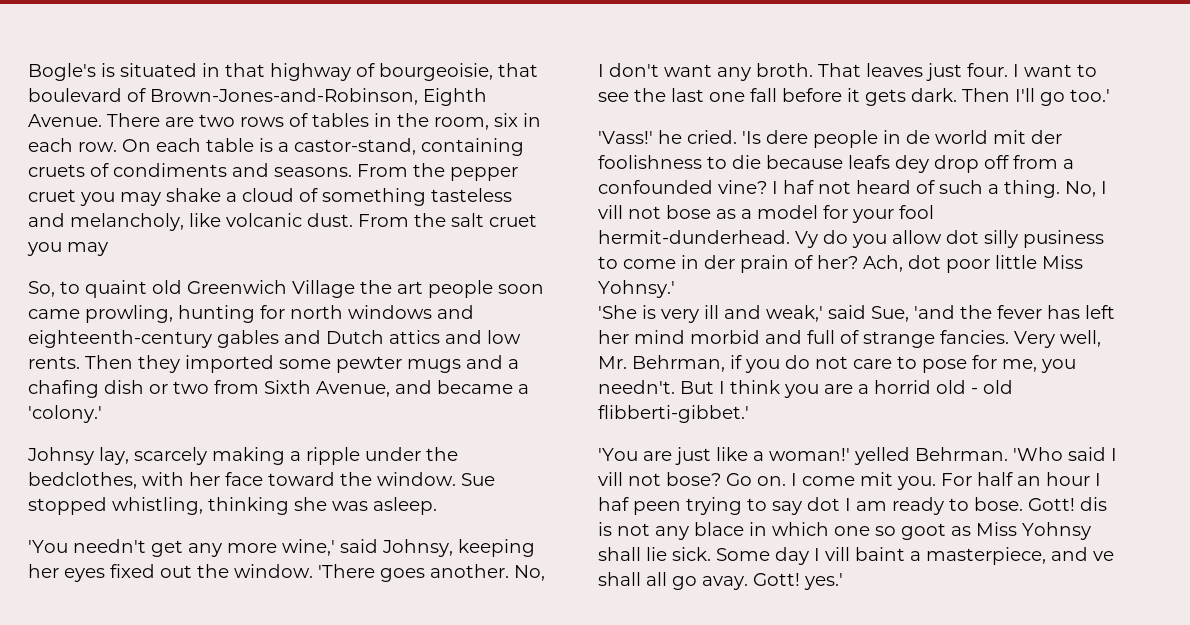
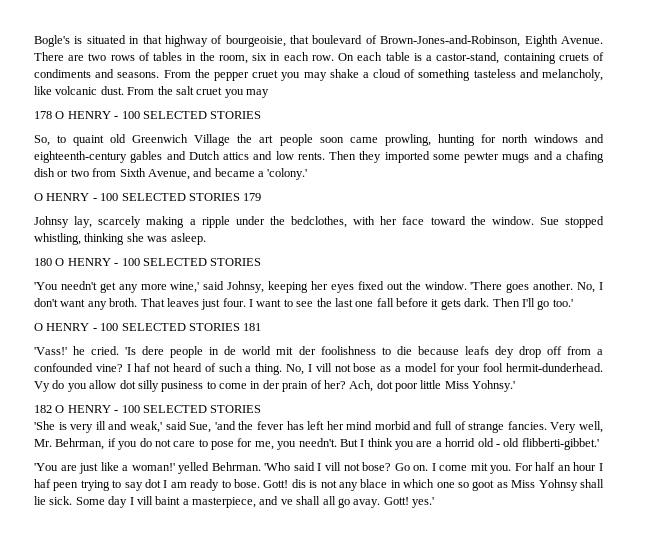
(108, 249) none -> [34,111,262,119] // 178 O HENRY - 100 SELECTED STORIES
(102, 414) none -> [34,193,262,201] // O HENRY - 100 SELECTED STORIES 179
(437, 506) none -> [34,258,262,266] // 180 O HENRY - 100 SELECTED STORIES
(1110, 95) none -> [34,323,262,331] // O HENRY - 100 SELECTED STORIES 181
(675, 289) none -> [34,405,262,413] // 182 O HENRY - 100 SELECTED STORIES

